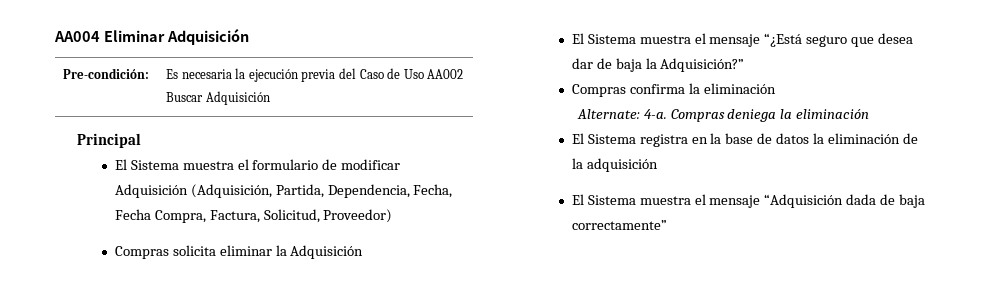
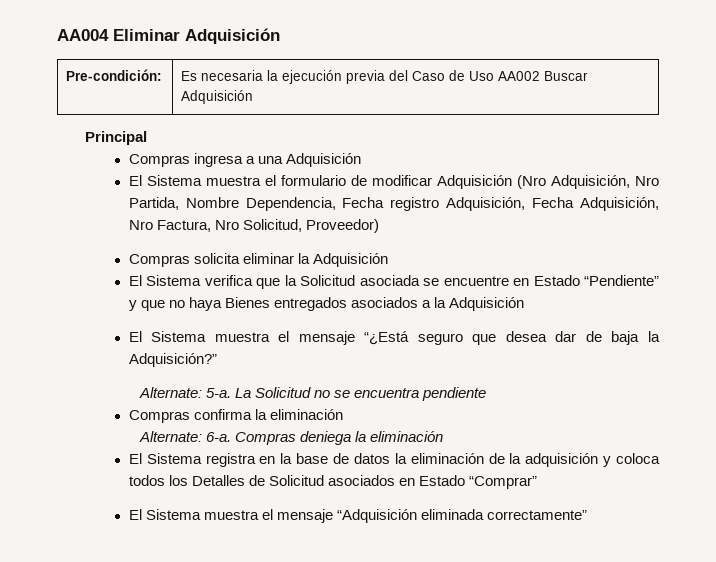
(141, 140) none -> [128,153,362,167] // Compras ingresa a una Adquisición
[190,184,453,198] [114,209,260,223] (Adquisición, Partida, Dependencia, Fecha, Fecha Compra, Factura, -> [516,175,659,189] [128,197,659,211] [128,220,239,232] (Nro Adquisición, Nro Partida, Nombre Dependencia, Fecha registro Adquisición, Fecha Adquisición, Nro Factura, Nro
(364, 252) none -> [128,275,659,289] [128,297,525,311] // El Sistema verifica que la Solicitud asociada se encuentre en Estado “Pendiente” y que no haya Bienes entregados asociados a la Adquisición
(745, 65) none -> [138,387,487,401] // Alternate: 5-a. La Solicitud no se encuentra pendiente
[643,109,667,119] 4-a. -> [206,432,232,442] 6-a.
(658, 165) none -> [603,453,660,467] [128,475,538,489] y coloca todos los Detalles de Solicitud asociados en Estado “Comprar”
[846,194,926,208] dada de baja -> [421,509,485,520] eliminada

